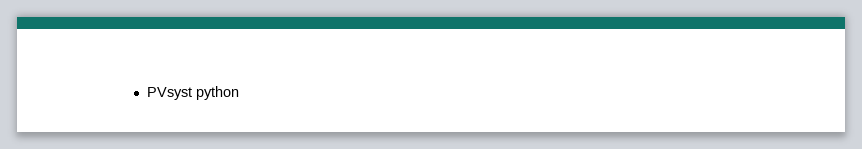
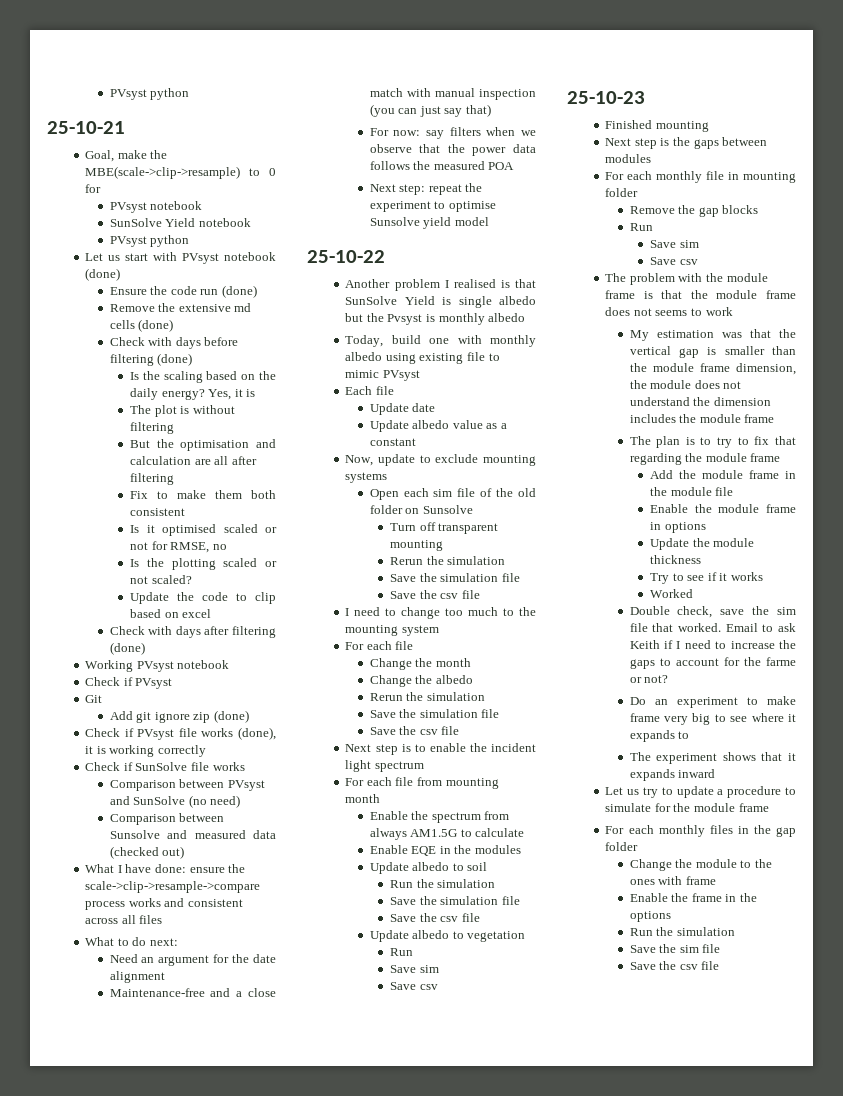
[146,86,239,100] PVsyst python -> [109,88,190,100] [47,121,125,134] [85,150,168,162] [85,166,276,179] [85,184,102,193] [109,201,203,213] [109,218,251,227] [109,235,190,247] [85,252,276,264] [85,268,121,281] [109,285,257,298] [109,303,252,312] [109,319,174,332] [109,337,239,349] [109,353,193,366] [130,371,276,383] [130,388,256,400] [130,405,235,417] [130,422,174,434] [130,439,276,451] [130,456,257,465] [130,473,174,485] [130,490,276,499] [130,508,185,516] [130,524,277,536] [130,541,227,553] [130,558,277,570] [130,575,192,584] [130,592,276,604] [130,609,212,618] [109,626,276,638] [109,642,145,655] [85,660,230,672] [85,677,173,689] [85,695,103,703] [109,710,249,723] [85,727,276,740] [85,745,206,757] [85,762,245,771] [109,779,265,791] [109,795,241,808] [109,813,225,825] [109,830,276,839] [109,846,185,859] [85,864,246,873] [85,881,261,893] [85,898,243,910] [85,915,163,924] [85,937,178,946] [109,954,276,966] [109,971,165,983] [109,988,276,997] [369,88,536,100] [369,104,491,117] [369,127,536,139] [369,144,536,156] [369,161,515,170] [369,183,483,195] [369,201,496,212] [369,217,489,229] [307,250,385,263] [345,279,536,291] [345,296,536,308] [345,313,526,325] [345,335,536,347] [345,352,500,364] [345,370,420,381] [345,386,394,395] [369,403,436,415] [369,420,507,432] [369,438,416,446] [345,454,536,466] [345,472,388,483] [369,488,536,500] [369,505,473,514] [390,522,499,534] [390,540,443,551] [390,556,506,565] [390,573,520,582] [390,590,480,599] [345,607,536,619] [345,625,439,636] [345,641,414,650] [369,658,471,670] [369,675,473,687] [369,692,485,701] [369,709,500,718] [369,726,460,735] [345,743,536,755] [345,760,424,772] [345,777,499,789] [345,794,381,803] [369,811,510,823] [369,828,525,840] [369,845,521,856] [369,862,488,874] [390,879,496,888] [390,896,520,905] [390,913,480,922] [369,930,526,942] [390,948,413,956] [390,965,439,973] [390,982,438,990] [567,91,645,104] [605,120,709,132] [605,137,768,149] [605,154,652,163] [605,171,796,183] [605,188,639,197] [629,205,759,217] [629,223,653,231] [650,240,699,248] [650,257,698,265] [605,273,768,285] [605,290,796,299] [605,307,733,316] [629,329,796,341] [629,346,796,358] [629,363,796,375] [629,380,742,389] [629,397,771,406] [629,414,775,423] [629,436,796,448] [629,453,781,465] [650,470,796,479] [650,487,734,496] [650,504,796,513] [650,522,706,533] [650,538,755,550] [650,555,701,564] [650,572,763,584] [650,589,693,598] [629,606,796,618] [629,623,796,632] [629,640,796,649] [629,657,796,669] [629,675,669,683] [629,696,796,708] [629,713,796,725] [629,730,690,742] [629,752,796,764] [629,769,716,781] [605,786,796,798] [605,803,769,812] [605,825,796,837] [605,842,639,851] [629,859,772,871] [629,876,716,885] [629,893,757,902] [629,911,671,922] [629,927,735,936] [629,944,721,953] [629,961,720,970] PVsyst python // 25-10-21 // Goal, make the MBE(scale->clip->resample) to 0 for // PVsyst notebook // SunSolve Yield notebook // PVsyst python // Let us start with PVsyst notebook (done) // Ensure the code run (done) // Remove the extensive md cells (done) // Check with days before filtering (done) // Is the scaling based on the daily energy? Yes, it is // The plot is without filtering // But the optimisation and calculation are all after filtering // Fix to make them both consistent // Is it optimised scaled or not for RMSE, no // Is the plotting scaled or not scaled? // Update the code to clip based on excel // Check with days after filtering (done) // Working PVsyst notebook // Check if PVsyst // Git // Add git ignore zip (done) // Check if PVsyst file works (done), it is working correctly // Check if SunSolve file works // Comparison between PVsyst and SunSolve (no need) // Comparison between Sunsolve and measured data (checked out) // What I have done: ensure the scale->clip->resample->compare process works and consistent across all files // What to do next: // Need an argument for the date alignment // Maintenance-free and a close match with manual inspection (you can just say that) // For now: say filters when we observe that the power data follows the measured POA // Next step: repeat the experiment to optimise Sunsolve yield model // 25-10-22 // Another problem I realised is that SunSolve Yield is single albedo but the Pvsyst is monthly albedo // Today, build one with monthly albedo using existing file to mimic PVsyst // Each file // Update date // Update albedo value as a constant // Now, update to exclude mounting systems // Open each sim file of the old folder on Sunsolve // Turn off transparent mounting // Rerun the simulation // Save the simulation file // Save the csv file // I need to change too much to the mounting system // For each file // Change the month // Change the albedo // Rerun the simulation // Save the simulation file // Save the csv file // Next step is to enable the incident light spectrum // For each file from mounting month // Enable the spectrum from always AM1.5G to calculate // Enable EQE in the modules // Update albedo to soil // Run the simulation // Save the simulation file // Save the csv file // Update albedo to vegetation // Run // Save sim // Save csv // 25-10-23 // Finished mounting // Next step is the gaps between modules // For each monthly file in mounting folder // Remove the gap blocks // Run // Save sim // Save csv // The problem with the module frame is that the module frame does not seems to work // My estimation was that the vertical gap is smaller than the module frame dimension, the module does not understand the dimension includes the module frame // The plan is to try to fix that regarding the module frame // Add the module frame in the module file // Enable the module frame in options // Update the module thickness // Try to see if it works // Worked // Double check, save the sim file that worked. Email to ask Keith if I need to increase the gaps to account for the farme or not? // Do an experiment to make frame very big to see where it expands to // The experiment shows that it expands inward // Let us try to update a procedure to simulate for the module frame // For each monthly files in the gap folder // Change the module to the ones with frame // Enable the frame in the options // Run the simulation // Save the sim file // Save the csv file

